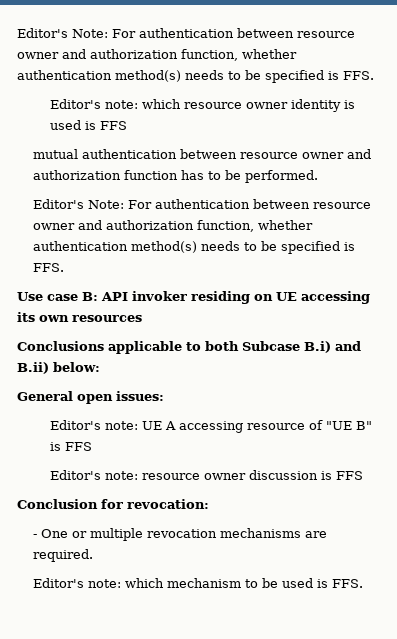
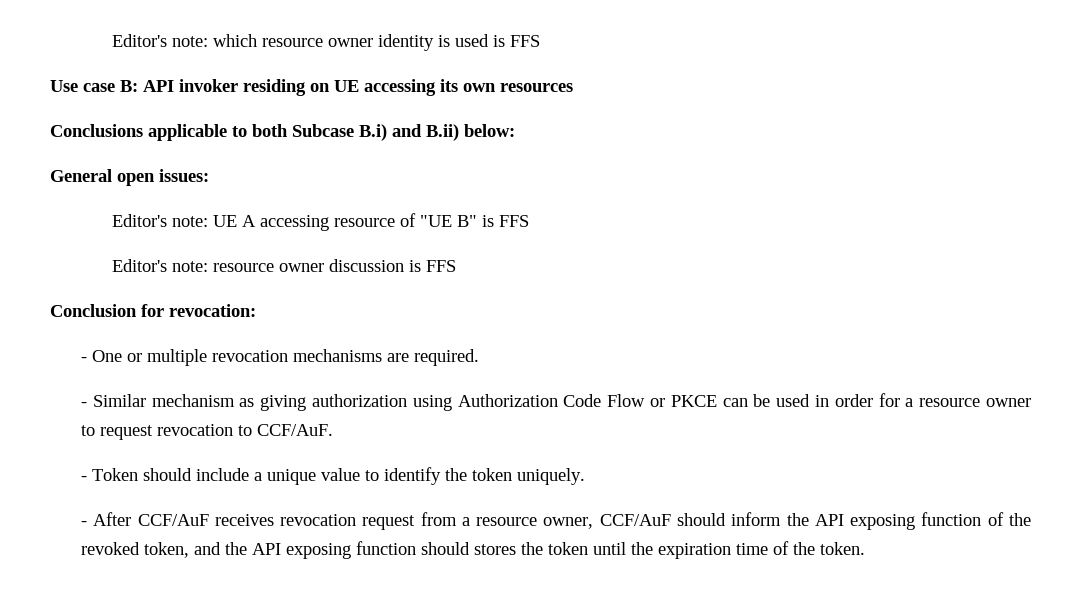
[17,28,355,38] [17,49,297,61] [17,70,374,83] [49,99,101,109] Editor's Note: For authentication between resource owner and authorization function, whether authentication method(s) needs to be specified is FFS. // Editor's -> [111,34,167,47] Editor's
[33,149,372,159] [33,170,319,183] [33,199,372,209] [33,220,314,232] [33,241,356,254] [33,263,65,272] // mutual authentication between resource owner and authorization function has to be performed. // Editor's Note: For authentication between resource owner and authorization function, whether authentication method(s) needs to be specified is FFS. -> (540, 41) none
[33,578,364,588] Editor's note: which mechanism to be used is FFS. -> [80,393,1032,411] [80,424,333,440] [80,467,585,485] [80,512,1031,530] [80,541,865,559] - Similar mechanism as giving authorization using Authorization Code Flow or PKCE can be used in order for a resource owner to request revocation to CCF/AuF. // - Token should include a unique value to identify the token uniquely. // - After CCF/AuF receives revocation request from a resource owner, CCF/AuF should inform the API exposing function of the revoked token, and the API exposing function should stores the token until the expiration time of the token.

